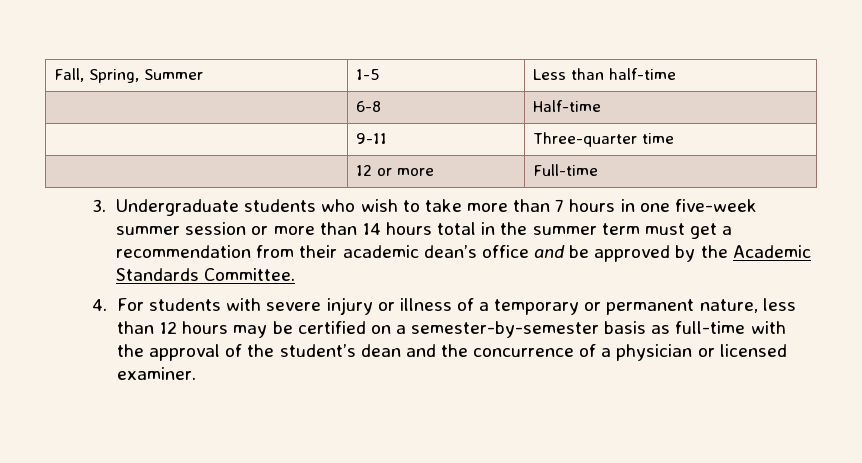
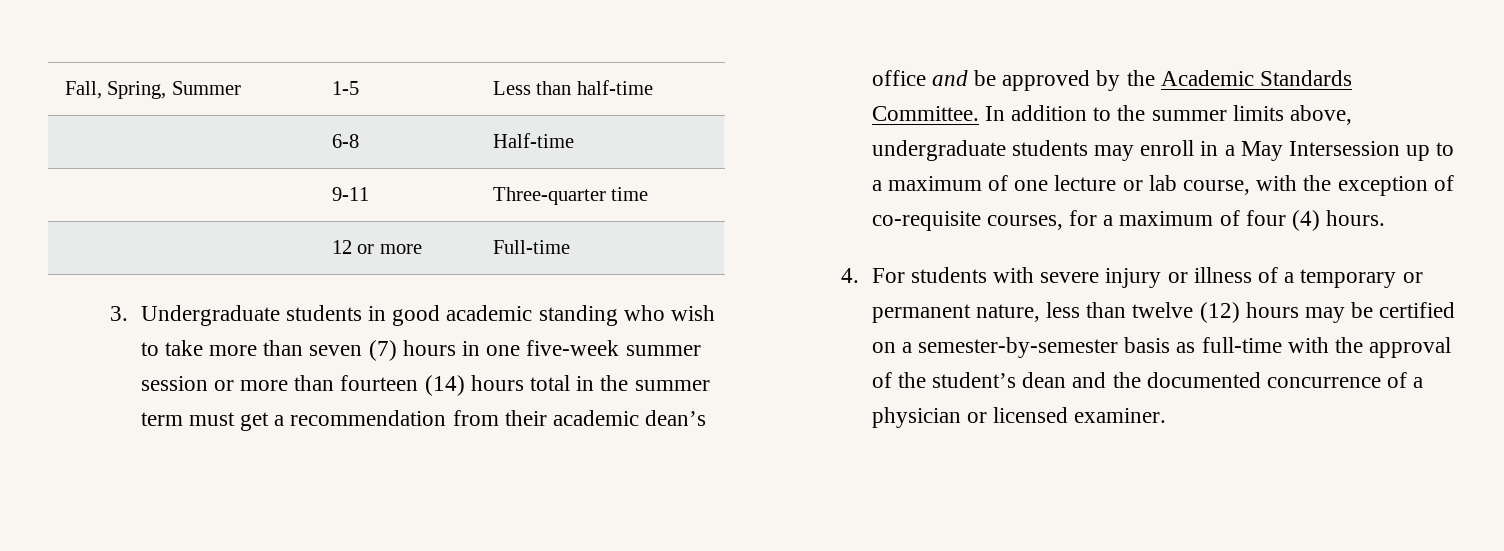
(317, 205) none -> [367,305,618,326] in good academic standing
[555,199,565,212] 7 -> [309,340,397,361] seven (7)
[361,223,381,235] 14 -> [340,375,465,396] fourteen (14)
(296, 274) none -> [984,105,1353,125] [871,140,1455,161] [871,175,1454,196] [871,210,1386,231] In addition to the summer limits above, undergraduate students may enroll in a May Intersession up to a maximum of one lecture or lab course, with the exception of co-requisite courses, for a maximum of four (4) hours.
[159,321,178,334] 12 -> [1132,302,1240,323] twelve (12)
(468, 350) none -> [1146,372,1261,388] documented

